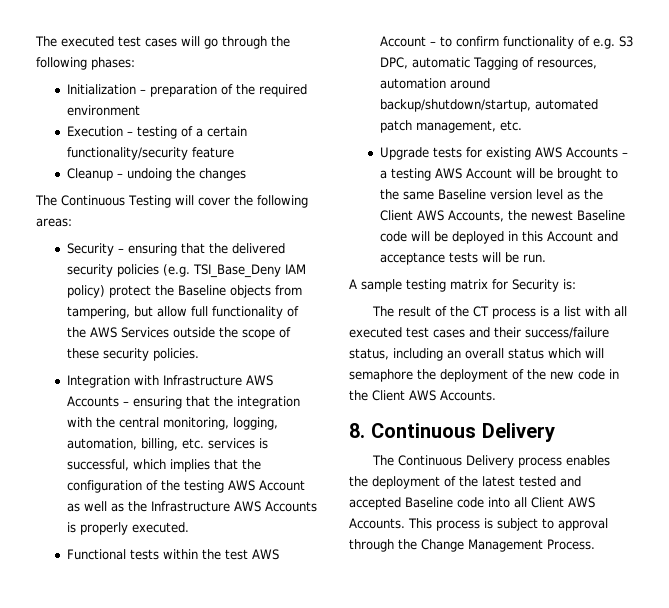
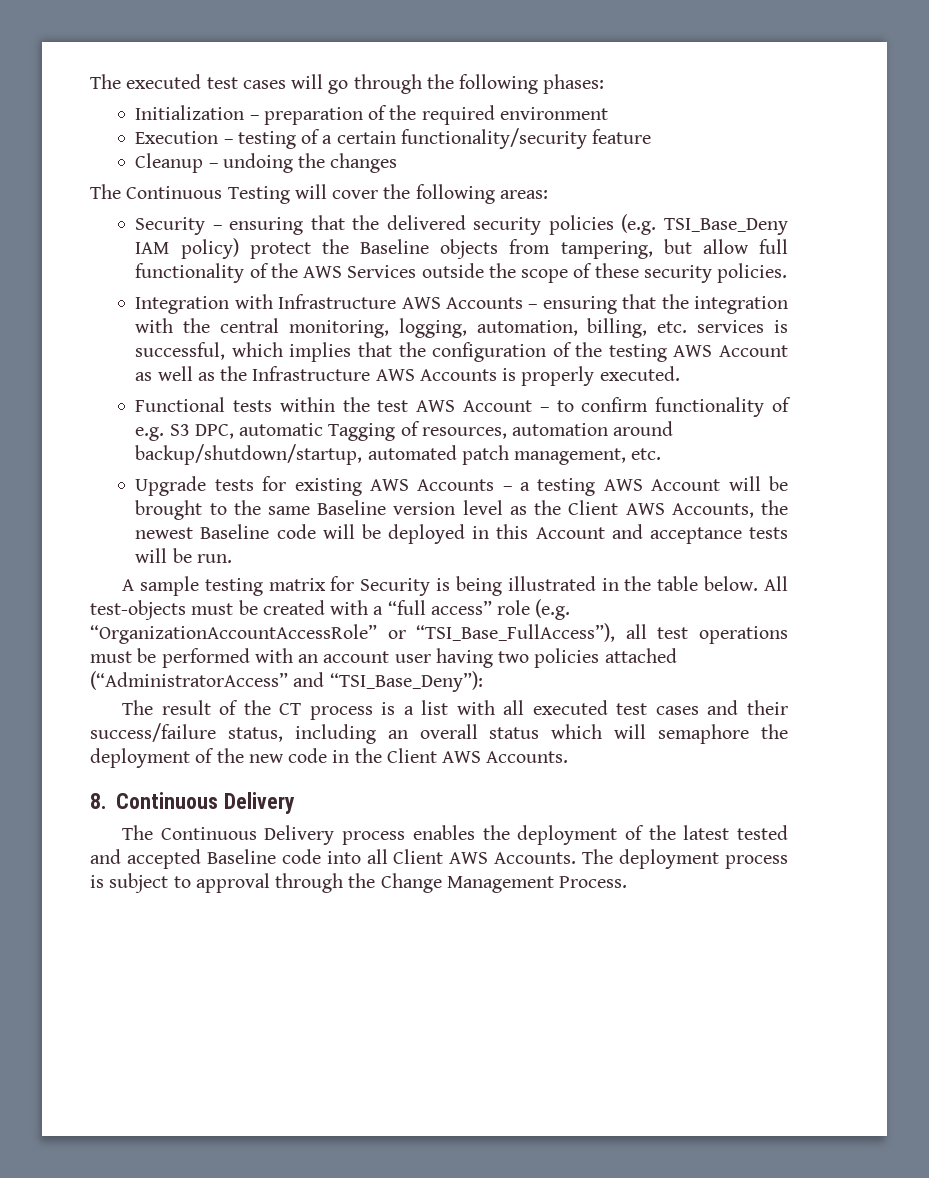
[563,279,576,290] is: -> [436,576,789,596] [90,599,571,620] [90,623,788,644] [90,648,677,668] [90,671,483,692] is being illustrated in the table below. All test-objects must be created with a “full access” role (e.g. “OrganizationAccountAccessRole” or “TSI_Base_FullAccess”), all test operations must be performed with an account user having two policies attached (“AdministratorAccess” and “TSI_Base_Deny”):
[408,518,432,529] This -> [582,849,720,869] The deployment

